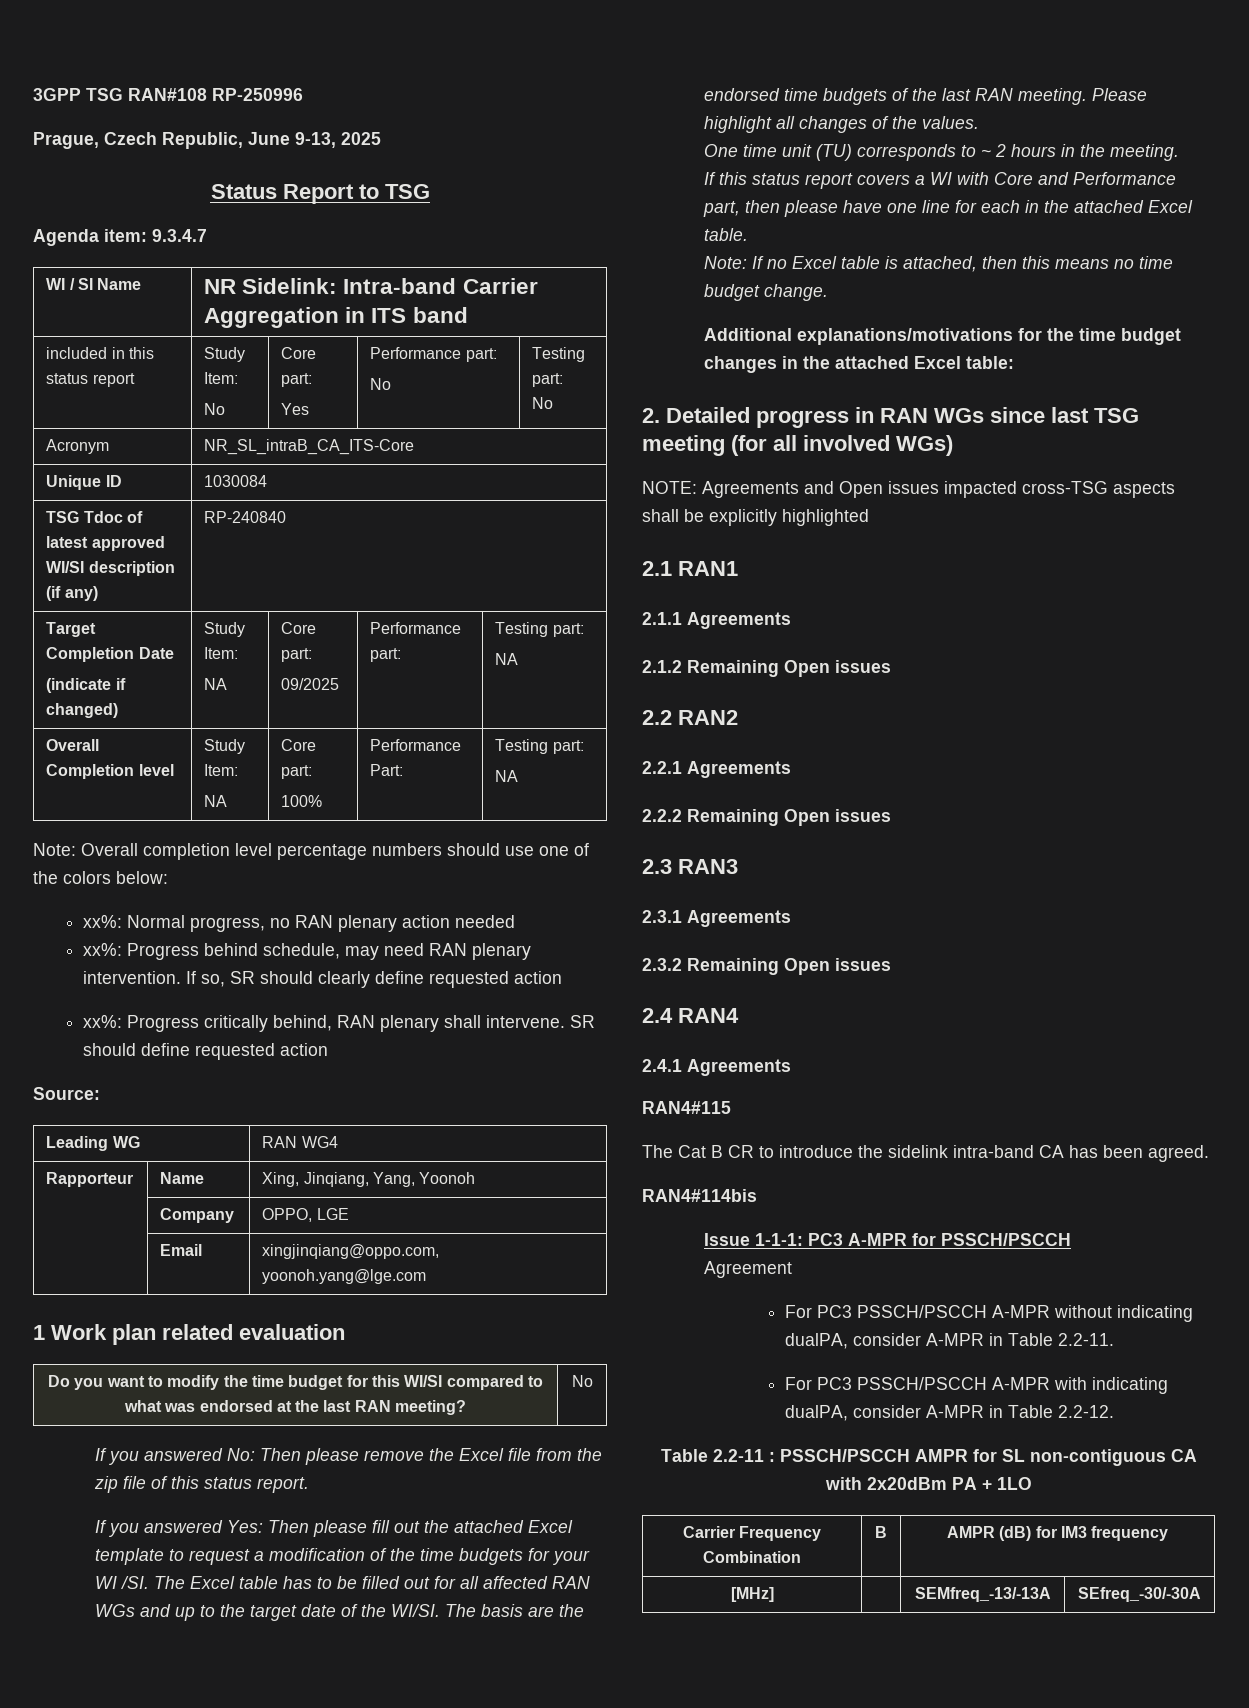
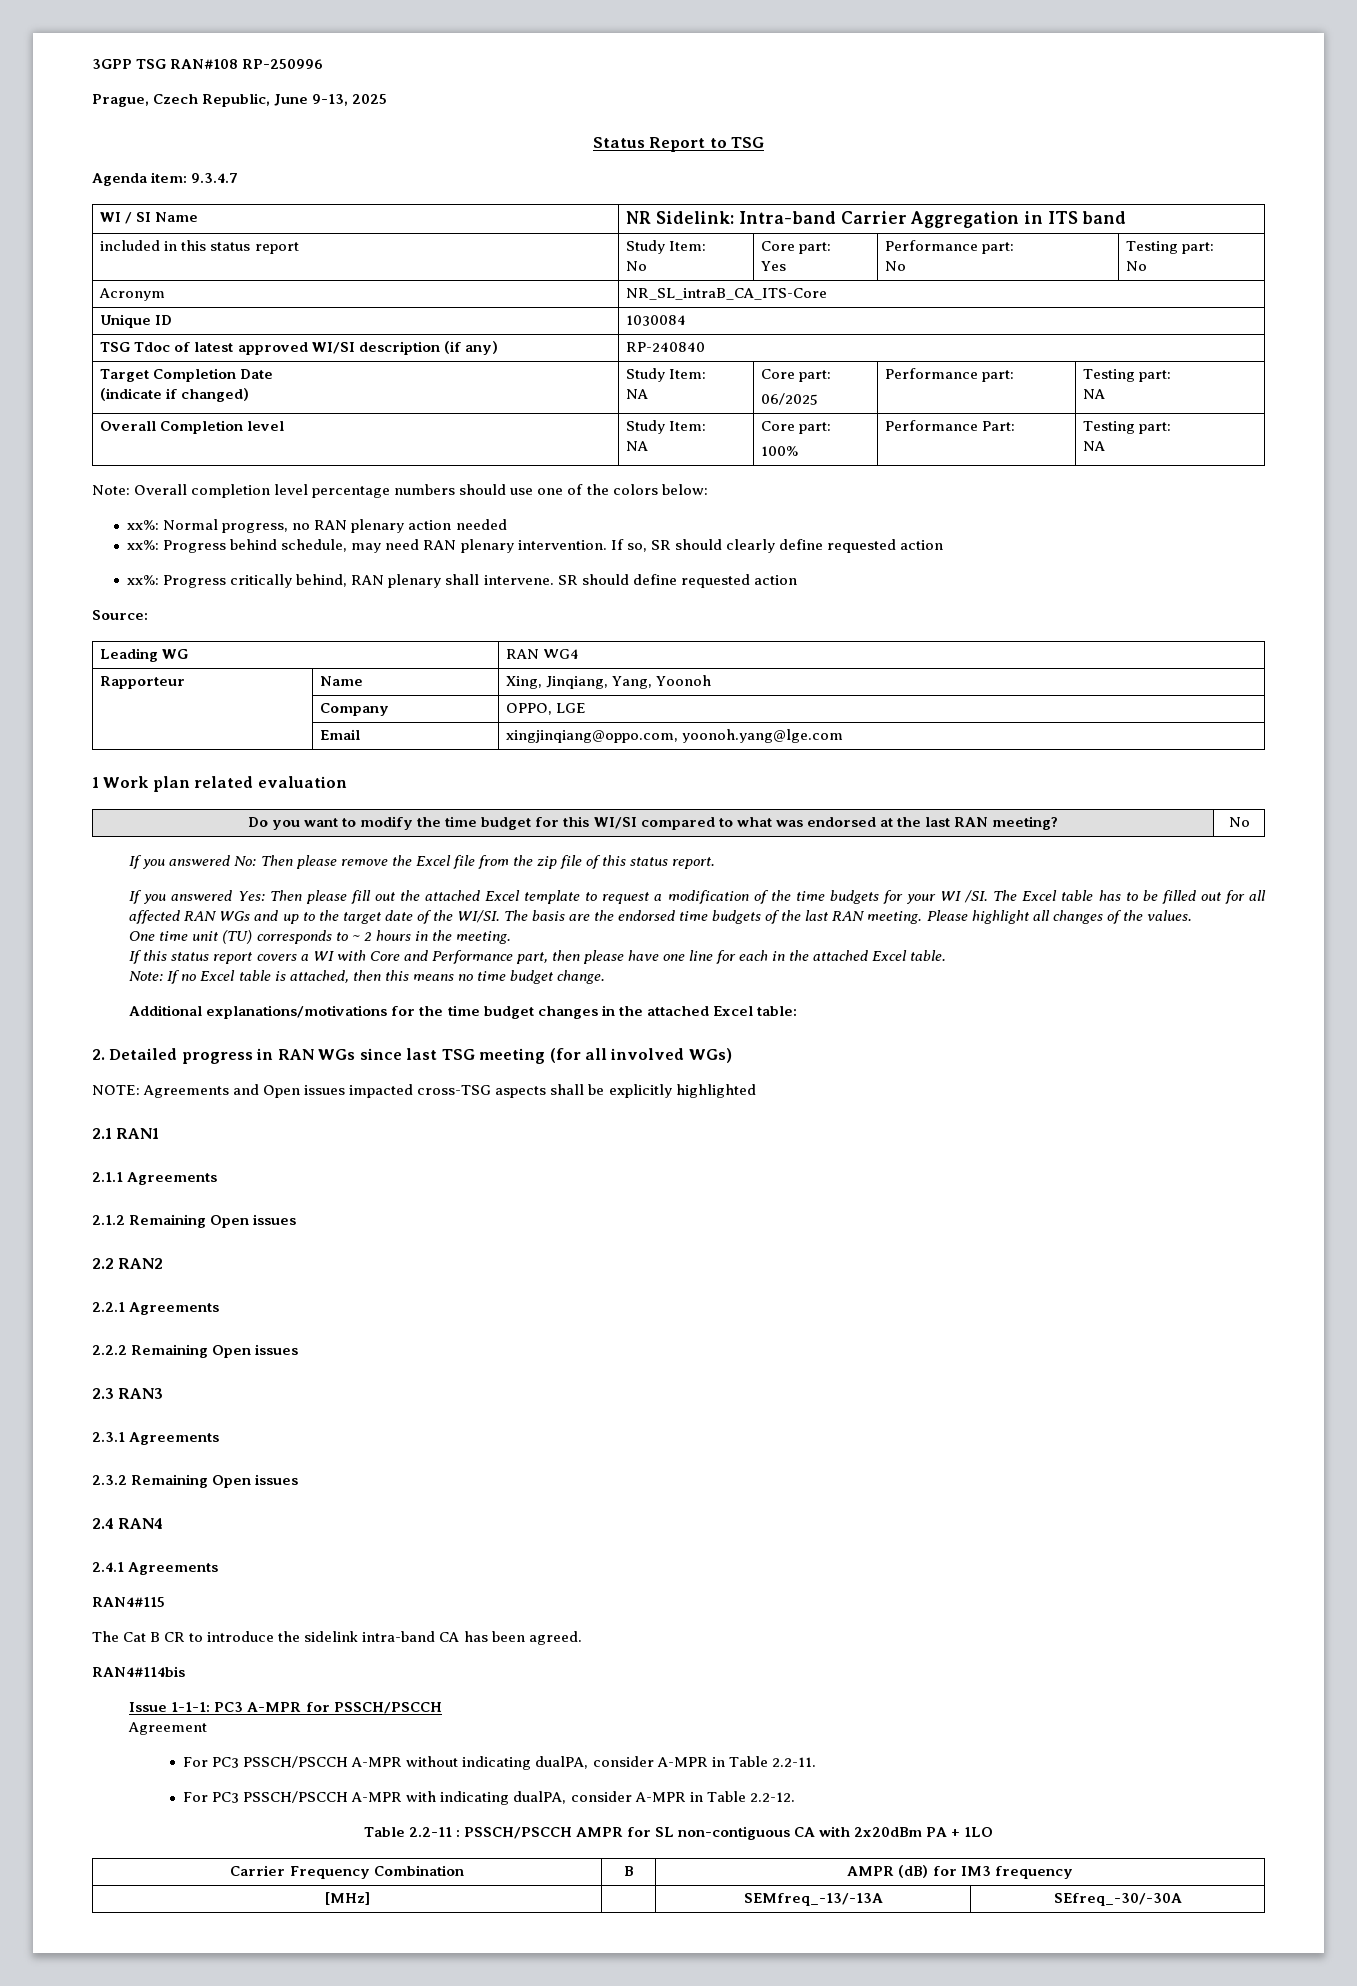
[281,678,340,690] 09/2025 -> [761,393,819,405] 06/2025

